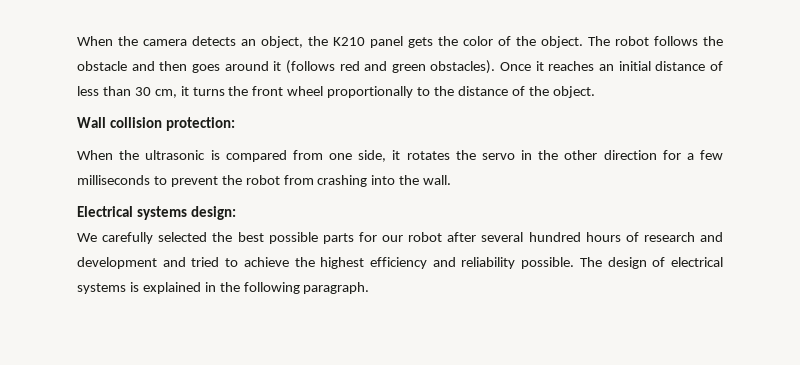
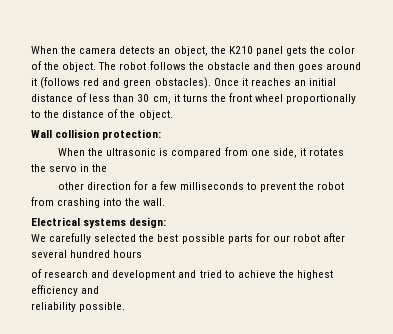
(559, 155) none -> (108, 168) //
(621, 237) none -> (143, 254) //
(456, 262) none -> (100, 290) //
[579,257,723,269] [77,282,370,294] The design of electrical systems is explained in the following paragraph. -> (126, 307) none

